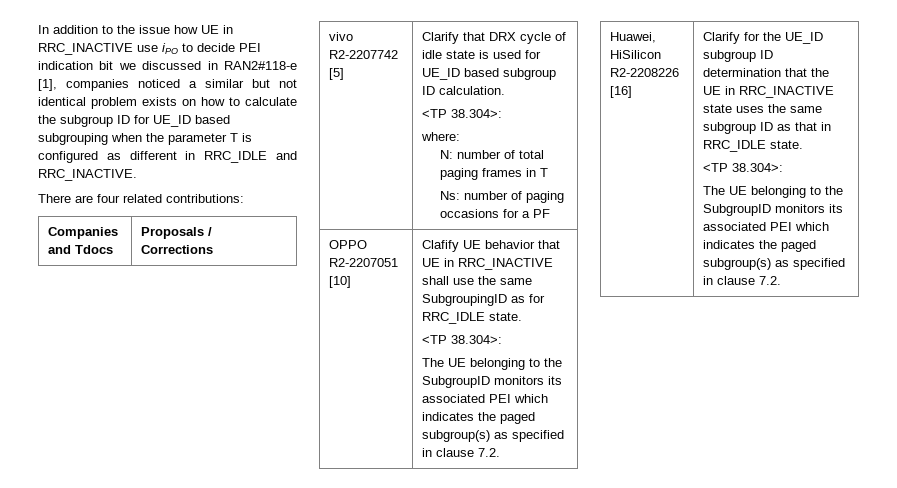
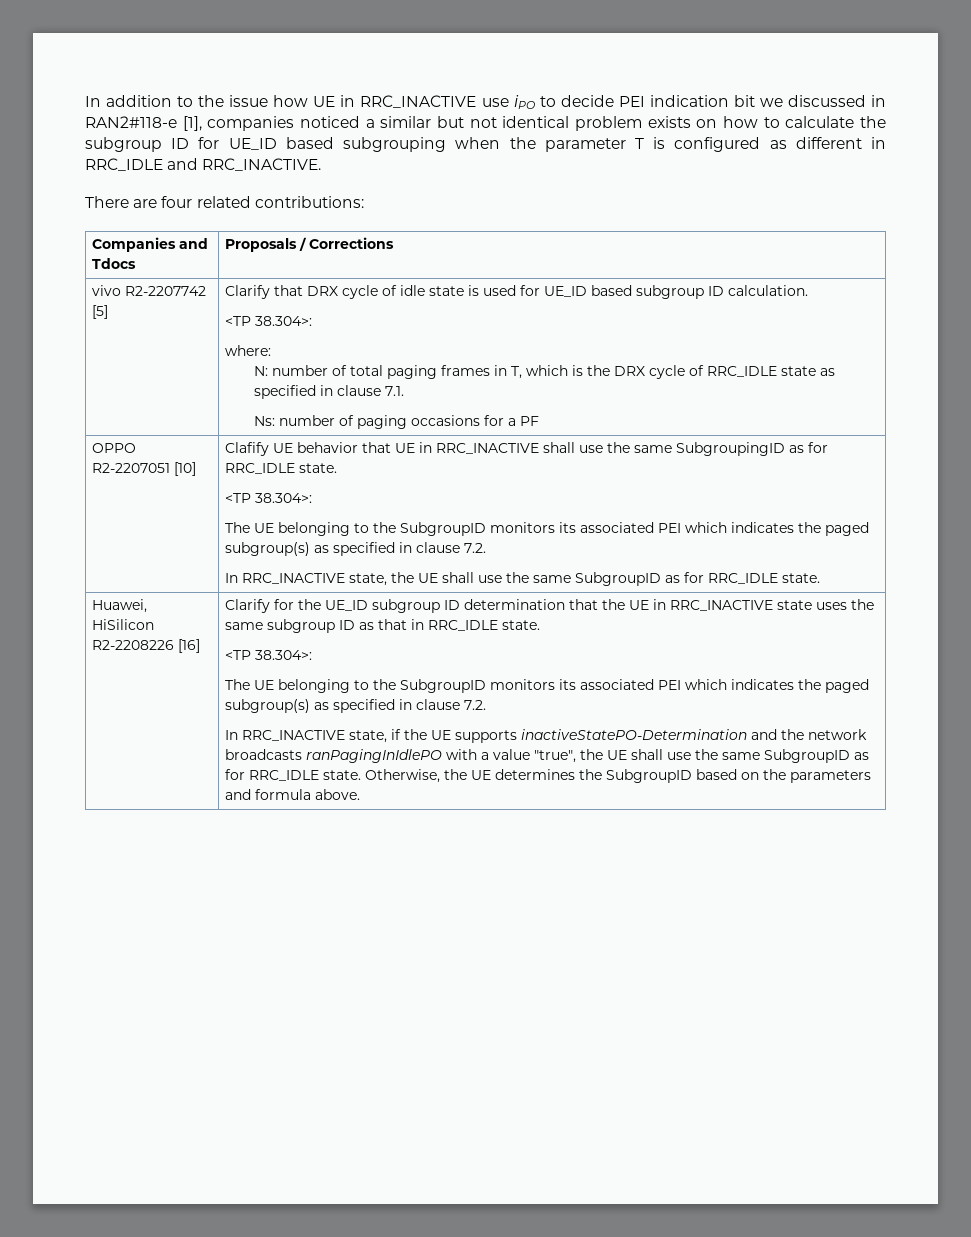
[539,168,548,177] T -> [510,365,835,379] [253,385,404,399] T, which is the DRX cycle of RRC_IDLE state as specified in clause 7.1.
(500, 452) none -> [224,572,820,586] // In RRC_INACTIVE state, the UE shall use the same SubgroupID as for RRC_IDLE state.
(781, 280) none -> [224,729,867,743] [224,749,869,763] [224,769,871,783] [224,789,360,800] // In RRC_INACTIVE state, if the UE supports inactiveStatePO-Determination and the network broadcasts ranPagingInIdlePO with a value "true", the UE shall use the same SubgroupID as for RRC_IDLE state. Otherwise, the UE determines the SubgroupID based on the parameters and formula above.

